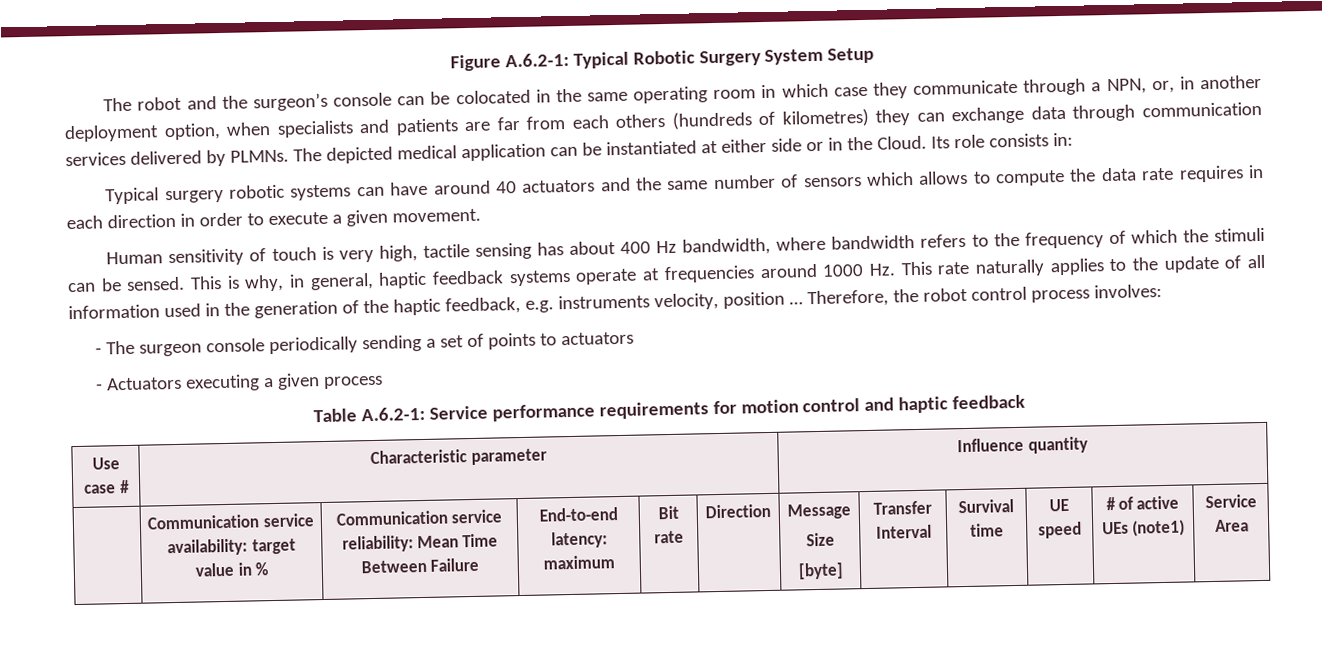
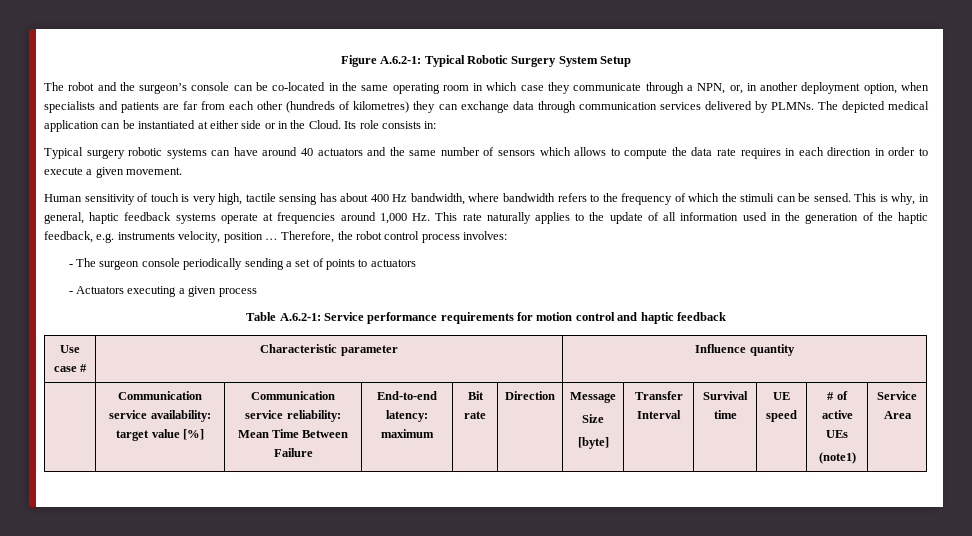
[455,89,531,105] colocated -> [272,82,326,91] co-located
[615,113,666,129] others -> [257,101,284,110] other
[822,264,865,277] 1000 -> [379,213,407,224] 1,000
[237,562,268,576] in % -> [182,429,204,440] [%]
(1129, 528) none -> (848, 434) //

